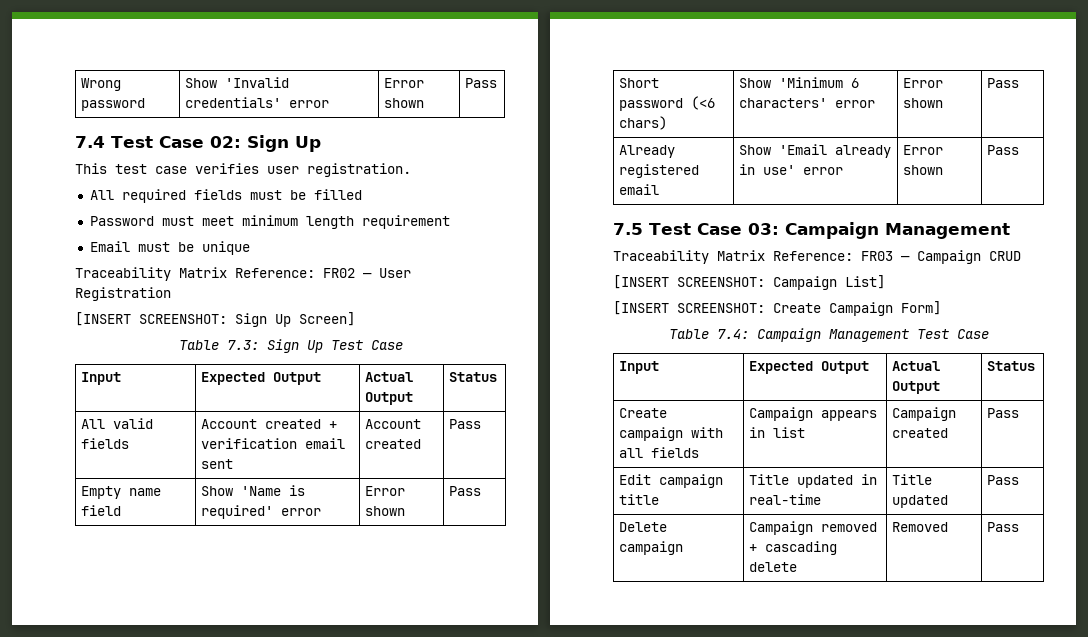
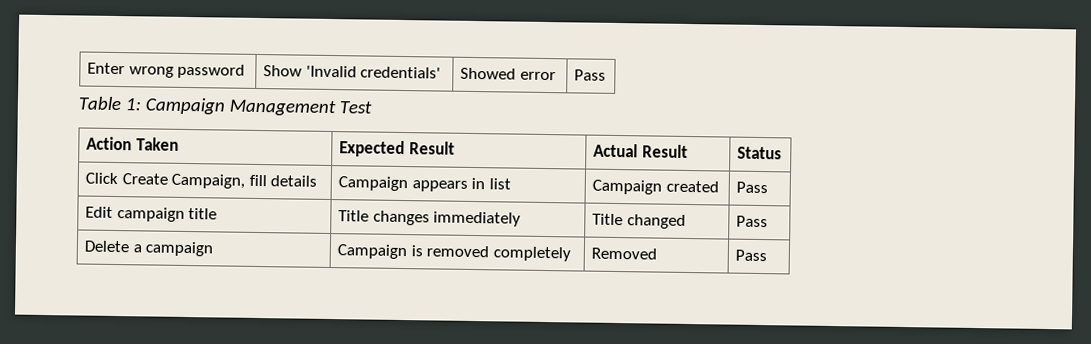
[81,78,122,91] Wrong -> [87,62,174,78] Enter wrong
[289,100,330,108] [384,78,425,88] [384,98,425,108] [465,78,498,88] [75,135,321,152] [75,163,411,177] [89,189,362,203] [89,215,450,229] [89,241,250,255] [75,267,411,281] [75,287,171,301] [75,312,355,327] [178,339,403,353] [81,372,122,385] [201,372,322,385] [365,372,414,382] [365,392,414,405] [449,372,498,382] [81,418,154,429] [81,438,130,449] [201,419,338,429] [201,438,346,449] [201,459,234,469] [365,419,422,429] [365,439,422,449] [449,419,482,429] [81,486,162,499] [81,505,122,516] [201,485,306,496] [201,505,322,519] [365,486,406,496] [365,506,406,516] [449,486,482,496] [619,78,660,88] [619,96,716,111] [619,116,668,130] [739,77,860,88] [739,98,876,108] [903,78,944,88] [903,98,944,108] [987,78,1020,88] [619,145,676,158] [619,164,700,178] [619,184,660,195] [739,144,892,158] [739,164,844,175] [903,145,944,155] [903,165,944,175] [987,145,1020,155] [613,222,1010,239] [613,250,1021,264] [613,275,885,290] [613,301,941,316] [668,328,989,342] [619,361,660,374] [749,361,870,374] [892,361,941,371] [892,381,941,394] [987,361,1036,371] [619,408,668,418] [619,427,724,441] [619,447,700,458] error | Error shown | Pass // 7.4 Test Case 02: Sign Up // This test case verifies user registration. // All required fields must be filled // Password must meet minimum length requirement // Email must be unique // Traceability Matrix Reference: FR02 — User Registration // [INSERT SCREENSHOT: Sign Up Screen] // Table 7.3: Sign Up Test Case // Input | Expected Output | Actual Output | Status // All valid fields | Account created + verification email sent | Account created | Pass // Empty name field | Show 'Name is required' error | Error shown | Pass // Short password (<6 chars) | Show 'Minimum 6 characters' error | Error shown | Pass // Already registered email | Show 'Email already in use' error | Error shown | Pass // 7.5 Test Case 03: Campaign Management // Traceability Matrix Reference: FR03 — Campaign CRUD // [INSERT SCREENSHOT: Campaign List] // [INSERT SCREENSHOT: Create Campaign Form] // Table 7.4: Campaign Management Test Case // Input | Expected Output | Actual Output | Status // Create campaign with all fields -> [460,67,556,81] [574,69,607,81] [78,96,372,117] [86,136,179,151] [339,140,455,158] [593,143,688,158] [737,146,783,160] [85,172,318,189] | Showed error | Pass // Table 1: Campaign Management Test // Action Taken | Expected Result | Actual Result | Status // Click Create Campaign, fill details
[797,474,878,488] [749,494,822,505] [892,474,933,485] [892,495,949,508] updated in real-time | Title updated -> [372,210,522,227] [592,213,686,229] changes immediately | Title changed
(668, 527) none -> [132,244,142,253] a
[821,522,878,532] [749,541,838,555] [749,562,798,572] removed + cascading delete -> [410,245,571,262] is removed completely

